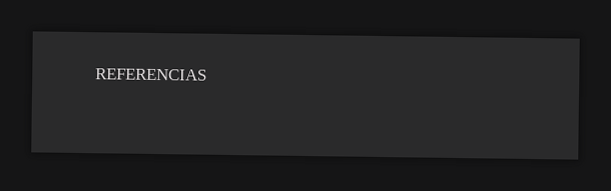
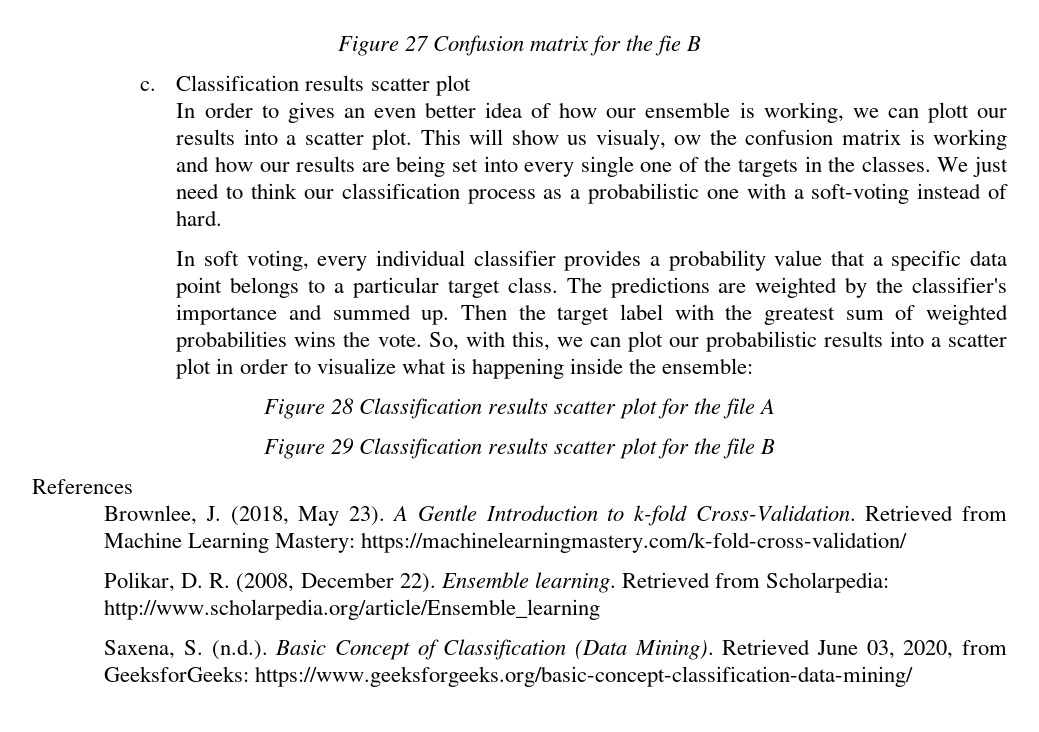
[95,68,207,81] REFERENCIAS -> [337,35,702,56] [140,75,471,96] [176,102,1007,123] [176,129,1008,150] [176,156,1008,177] [176,183,1008,204] [176,210,223,226] [176,250,1008,271] [176,277,1007,298] [176,304,1009,325] [176,331,1007,352] [176,358,754,379] [264,398,775,419] [264,438,775,459] [32,479,133,494] [104,505,1008,526] [104,532,908,553] [104,572,889,593] [104,599,601,620] [104,639,1008,660] [104,666,914,687] Figure 27 Confusion matrix for the fie B // c. Classification results scatter plot // In order to gives an even better idea of how our ensemble is working, we can plott our results into a scatter plot. This will show us visualy, ow the confusion matrix is working and how our results are being set into every single one of the targets in the classes. We just need to think our classification process as a probabilistic one with a soft-voting instead of hard. // In soft voting, every individual classifier provides a probability value that a specific data point belongs to a particular target class. The predictions are weighted by the classifier's importance and summed up. Then the target label with the greatest sum of weighted probabilities wins the vote. So, with this, we can plot our probabilistic results into a scatter plot in order to visualize what is happening inside the ensemble: // Figure 28 Classification results scatter plot for the file A // Figure 29 Classification results scatter plot for the file B // References // Brownlee, J. (2018, May 23). A Gentle Introduction to k-fold Cross-Validation. Retrieved from Machine Learning Mastery: https://machinelearningmastery.com/k-fold-cross-validation/ // Polikar, D. R. (2008, December 22). Ensemble learning. Retrieved from Scholarpedia: http://www.scholarpedia.org/article/Ensemble_learning // Saxena, S. (n.d.). Basic Concept of Classification (Data Mining). Retrieved June 03, 2020, from GeeksforGeeks: https://www.geeksforgeeks.org/basic-concept-classification-data-mining/

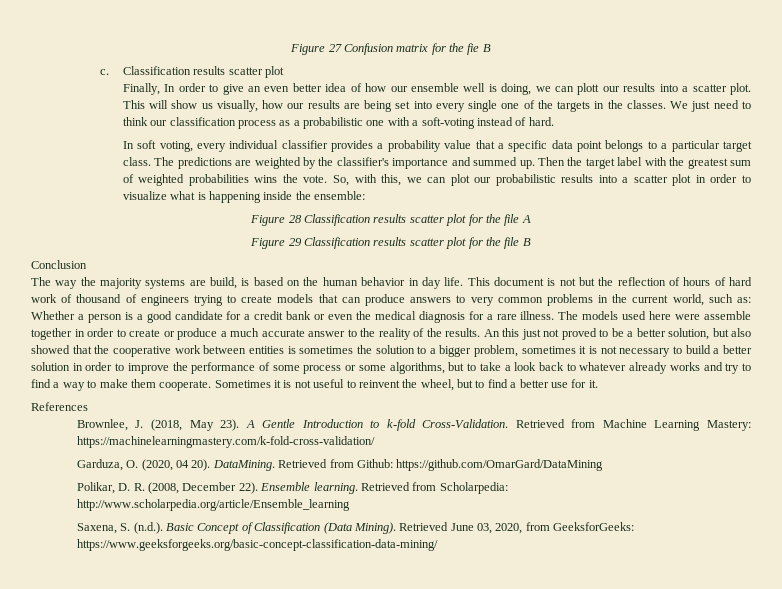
(471, 85) none -> [122,83,160,95] Finally,
[287,102,335,123] gives -> [222,84,244,95] give
[739,102,844,123] is working, -> [463,83,532,95] well is doing,
[595,129,1008,150] [176,156,210,172] visualy, ow the confusion matrix is working and -> [216,100,258,112] visually,
(775, 446) none -> [31,260,87,269] [31,277,752,289] [31,294,751,306] [31,311,751,323] [31,328,751,340] [31,345,753,357] [31,362,752,374] [31,379,598,391] // Conclusion // The way the majority systems are build, is based on the human behavior in day life. This document is not but the reflection of hours of hard work of thousand of engineers trying to create models that can produce answers to very common problems in the current world, such as: Whether a person is a good candidate for a credit bank or even the medical diagnosis for a rare illness. The models used here were assemble together in order to create or produce a much accurate answer to the reality of the results. An this just not proved to be a better solution, but also showed that the cooperative work between entities is sometimes the solution to a bigger problem, sometimes it is not necessary to build a better solution in order to improve the performance of some process or some algorithms, but to take a look back to whatever already works and try to find a way to make them cooperate. Sometimes it is not useful to reinvent the wheel, but to find a better use for it.
(908, 542) none -> [76,459,604,471] // Garduza, O. (2020, 04 20). DataMining. Retrieved from Github: https://github.com/OmarGard/DataMining

